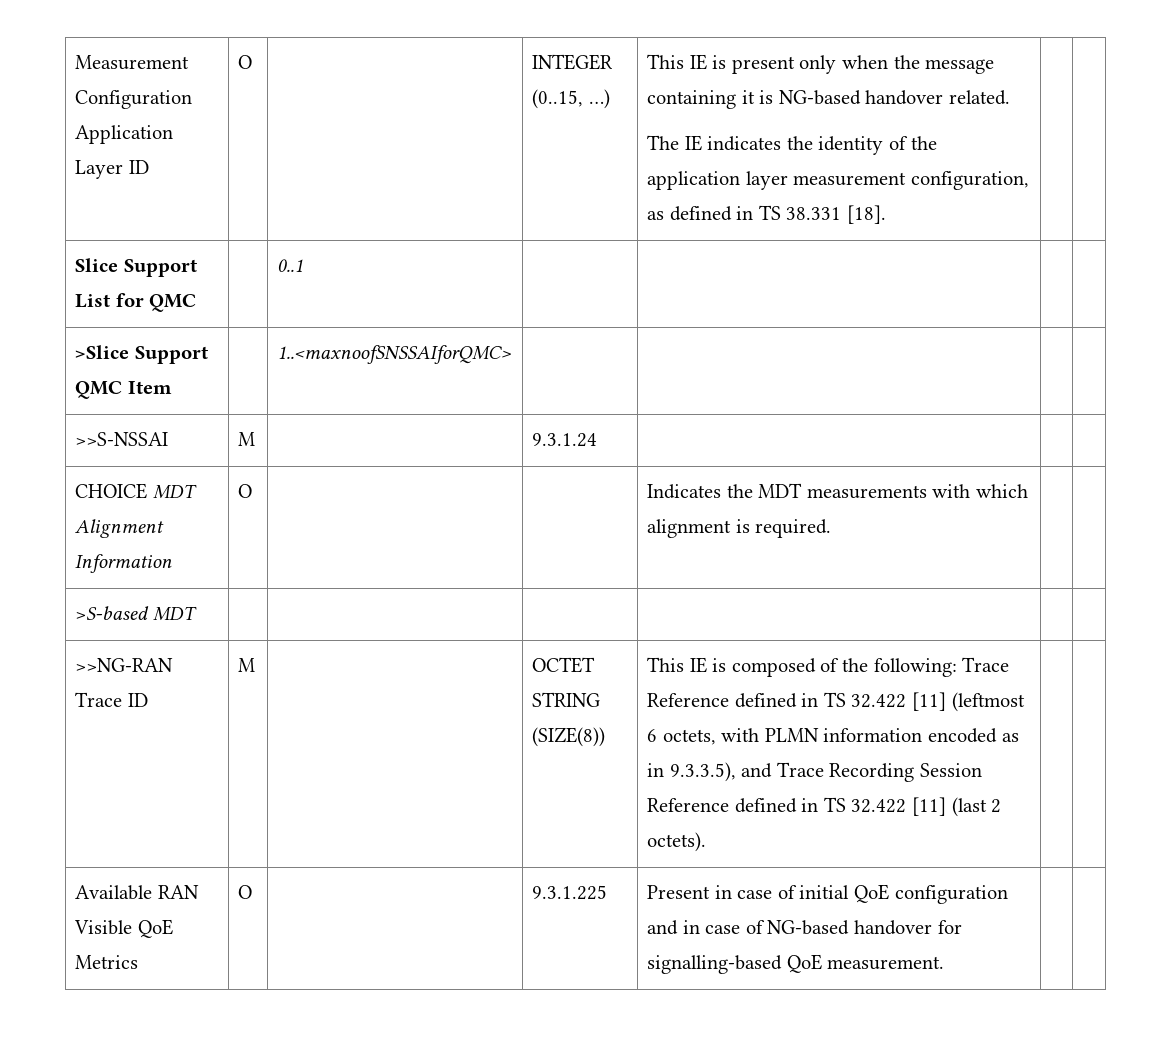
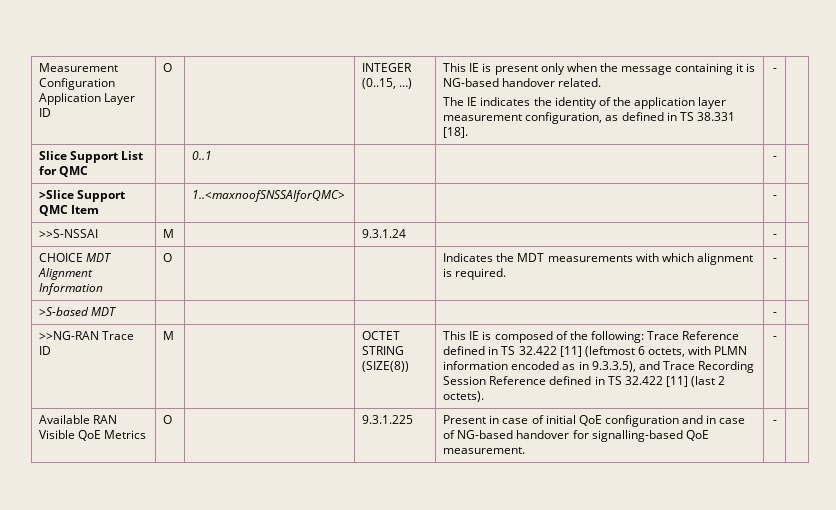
(886, 214) none -> [772,68,777,72] -
(304, 265) none -> [772,156,777,160] -
(512, 354) none -> [772,195,777,199] -
(598, 440) none -> [772,234,777,238] -
(832, 528) none -> [772,258,777,262] -
(197, 613) none -> [772,312,777,316] -
(707, 842) none -> [772,336,777,340] -
(945, 963) none -> [772,420,777,424] -

